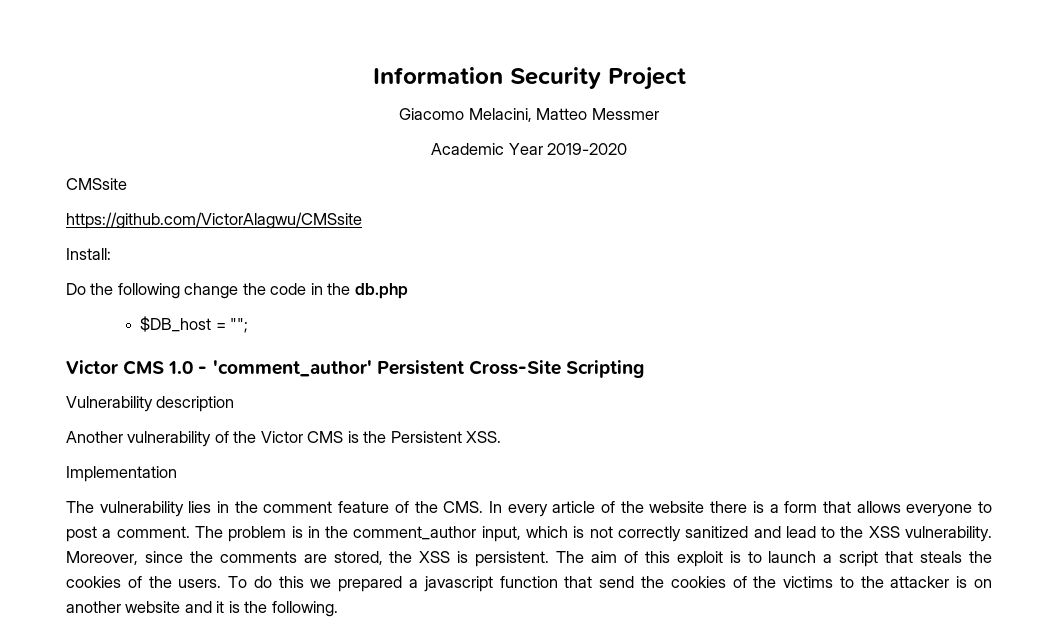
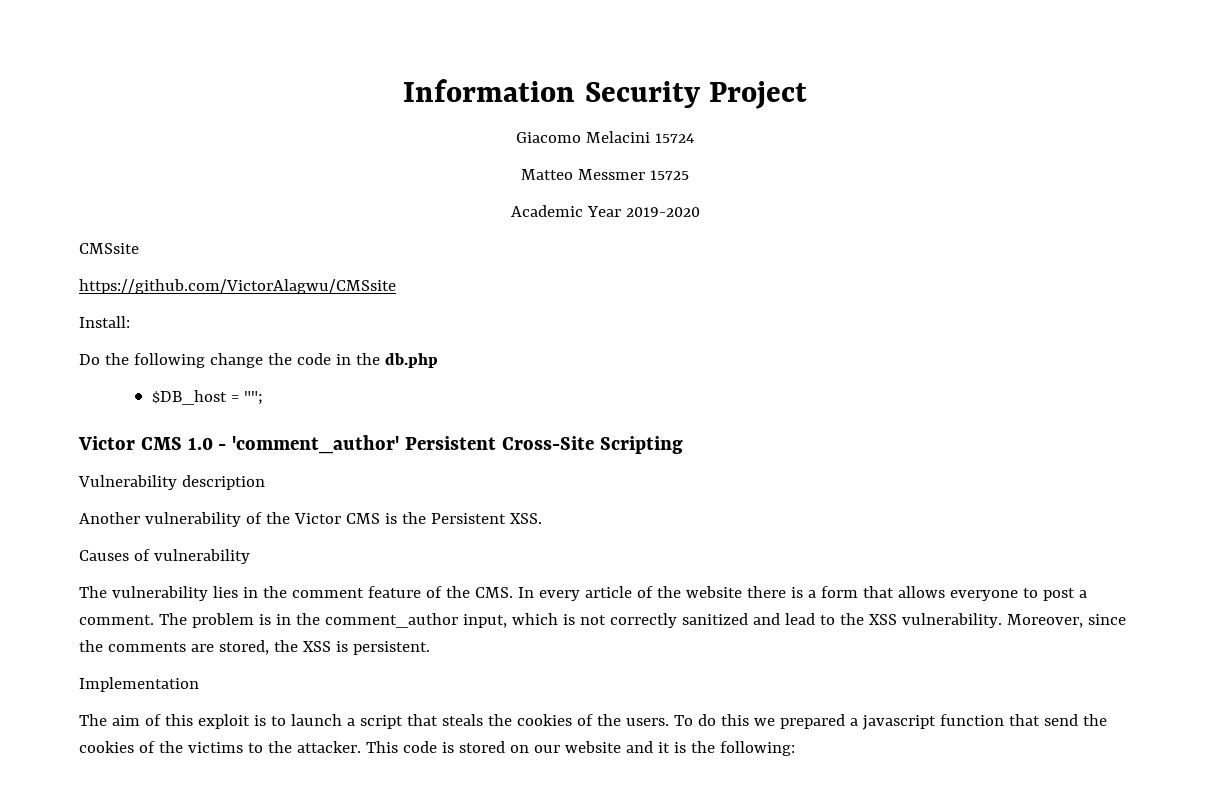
[468,108,532,122] Melacini, -> [586,131,694,143] Melacini 15724 //
(659, 114) none -> [649,170,689,180] 15725
[66,466,177,482] Implementation -> [79,549,250,564] Causes of vulnerability
(550, 559) none -> [79,677,199,692] // Implementation //
[890,576,992,588] [66,601,121,613] attacker is on another -> [296,741,560,753] attacker. This code is stored on our
[271,601,338,617] following. -> [719,741,795,756] following:

